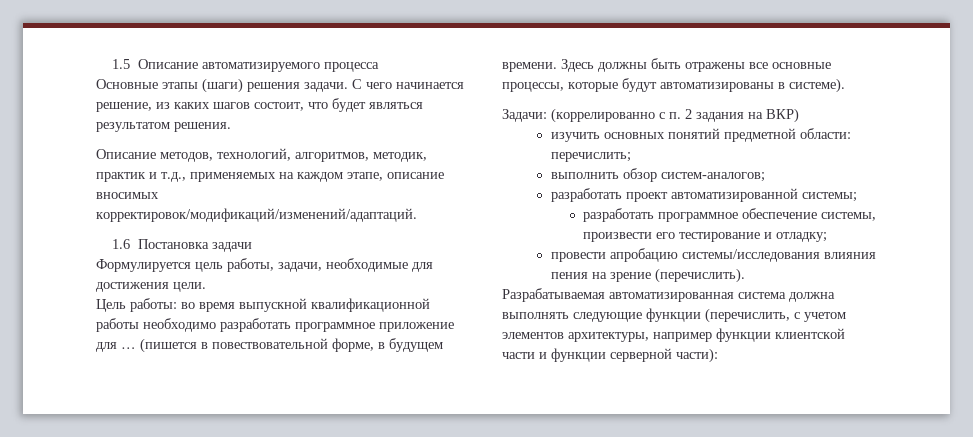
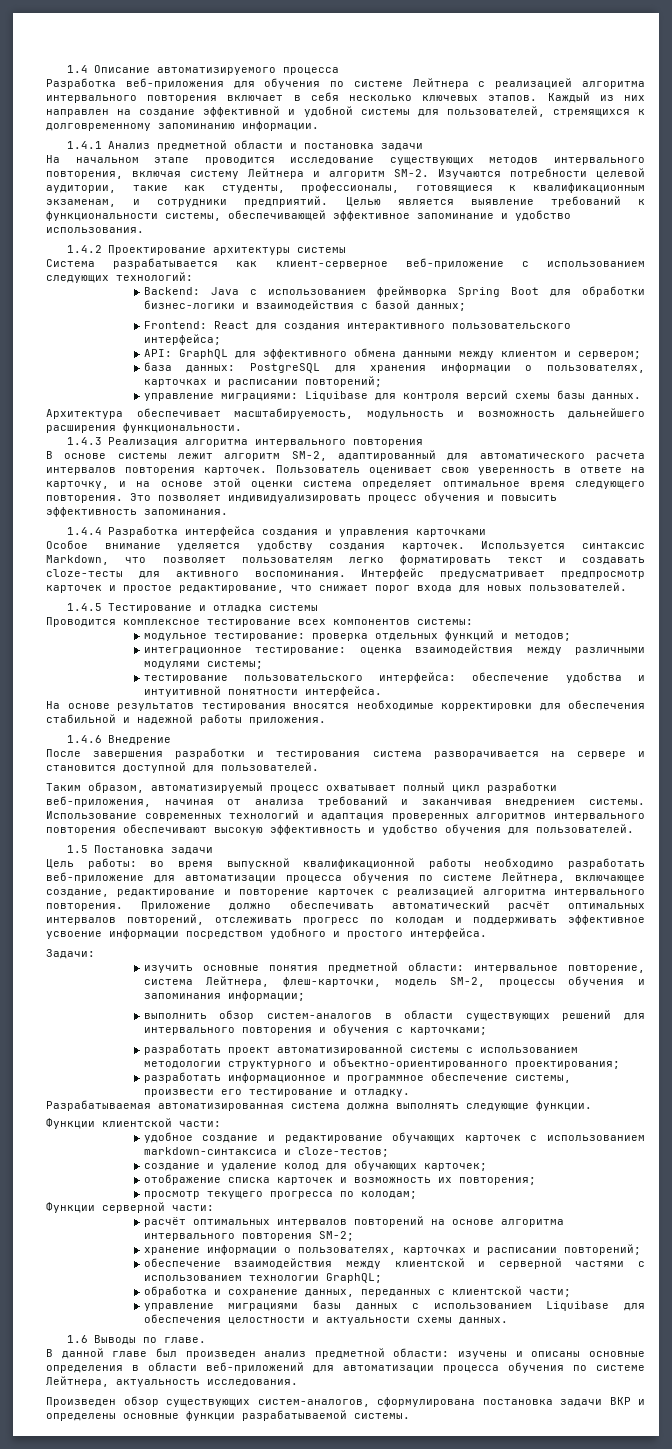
[112,59,131,69] 1.5 -> [67,65,89,73] 1.4
[96,78,464,93] [96,98,423,112] [96,122,231,132] [96,148,427,162] [96,172,444,182] [96,192,159,199] [96,208,417,222] [112,239,252,252] [96,258,433,272] [96,282,206,292] Основные этапы (шаги) решения задачи. С чего начинается решение, из каких шагов состоит, что будет являться результатом решения. // Описание методов, технологий, алгоритмов, методик, практик и т.д., применяемых на каждом этапе, описание вносимых корректировок/модификаций/изменений/адаптаций. // 1.6 Постановка задачи // Формулируется цель работы, задачи, необходимые для достижения цели. -> [46,78,645,89] [46,92,645,103] [46,106,646,117] [46,121,319,131] [67,140,423,151] [46,155,645,165] [46,168,645,179] [46,183,645,193] [46,196,645,207] [46,210,571,221] [46,227,144,233] [67,245,346,255] [46,258,645,269] [46,272,193,283] [143,286,645,297] [143,300,466,311] [143,321,571,331] [143,334,221,345] [143,348,641,359] [143,362,645,373] [143,376,382,387] [143,390,641,401] [46,408,645,419] [46,423,242,433] [67,437,423,447] [46,450,645,461] [46,465,645,475] [46,478,645,489] [46,492,557,503] [46,507,228,517] [67,526,486,537] [46,540,645,551] [46,555,645,565] [46,568,645,579] [46,582,627,593] [67,603,318,613] [46,617,473,627] [143,630,571,641] [143,644,645,655] [143,661,263,669] [143,672,645,683] [143,686,382,697] [46,700,645,711] [46,714,326,725] [67,735,171,745] [46,748,645,759] [46,762,319,773] [46,782,557,793] [46,796,645,807] [46,810,645,821] [46,824,634,835] [67,845,213,855] Разработка веб-приложения для обучения по системе Лейтнера с реализацией алгоритма интервального повторения включает в себя несколько ключевых этапов. Каждый из них направлен на создание эффективной и удобной системы для пользователей, стремящихся к долговременному запоминанию информации. // 1.4.1 Анализ предметной области и постановка задачи // На начальном этапе проводится исследование существующих методов интервального повторения, включая систему Лейтнера и алгоритм SM-2. Изучаются потребности целевой аудитории, такие как студенты, профессионалы, готовящиеся к квалификационным экзаменам, и сотрудники предприятий. Целью является выявление требований к функциональности системы, обеспечивающей эффективное запоминание и удобство использования. // 1.4.2 Проектирование архитектуры системы // Система разрабатывается как клиент-серверное веб-приложение с использованием следующих технологий: // Backend: Java с использованием фреймворка Spring Boot для обработки бизнес-логики и взаимодействия с базой данных; // Frontend: React для создания интерактивного пользовательского интерфейса; // API: GraphQL для эффективного обмена данными между клиентом и сервером; // база данных: PostgreSQL для хранения информации о пользователях, карточках и расписании повторений; // управление миграциями: Liquibase для контроля версий схемы базы данных. // Архитектура обеспечивает масштабируемость, модульность и возможность дальнейшего расширения функциональности. // 1.4.3 Реализация алгоритма интервального повторения // В основе системы лежит алгоритм SM-2, адаптированный для автоматического расчета интервалов повторения карточек. Пользователь оценивает свою уверенность в ответе на карточку, и на основе этой оценки система определяет оптимальное время следующего повторения. Это позволяет индивидуализировать процесс обучения и повысить эффективность запоминания. // 1.4.4 Разработка интерфейса создания и управления карточками // Особое внимание уделяется удобству создания карточек. Используется синтаксис Markdown, что позволяет пользователям легко форматировать текст и создавать cloze-тесты для активного воспоминания. Интерфейс предусматривает предпросмотр карточек и простое редактирование, что снижает порог входа для новых пользователей. // 1.4.5 Тестирование и отладка системы // Проводится комплексное тестирование всех компонентов системы: // модульное тестирование: проверка отдельных функций и методов; // интеграционное тестирование: оценка взаимодействия между различными модулями системы; // тестирование пользовательского интерфейса: обеспечение удобства и интуитивной понятности интерфейса. // На основе результатов тестирования вносятся необходимые корректировки для обеспечения стабильной и надежной работы приложения. // 1.4.6 Внедрение // После завершения разработки и тестирования система разворачивается на сервере и становится доступной для пользователей. // Таким образом, автоматизируемый процесс охватывает полный цикл разработки веб-приложения, начиная от анализа требований и заканчивая внедрением системы. Использование современных технологий и адаптация проверенных алгоритмов интервального повторения обеспечивают высокую эффективность и удобство обучения для пользователей. // 1.5 Постановка задачи
[295,322,454,332] [96,338,443,353] [502,58,831,72] [502,78,845,93] [502,108,799,123] [550,128,851,142] [550,152,631,162] [550,168,765,182] [550,188,857,202] [583,208,655,222] программное приложение для … (пишется в повествовательной форме, в будущем времени. Здесь должны быть отражены все основные процессы, которые будут автоматизированы в системе). // Задачи: (коррелированно с п. 2 задания на ВКР) // изучить основных понятий предметной области: перечислить; // выполнить обзор систем-аналогов; // разработать проект автоматизированной системы; // разработать -> [46,872,645,883] [46,886,645,897] [46,900,645,911] [46,914,645,925] [46,928,487,939] [46,949,95,959] [143,962,645,973] [143,976,645,987] [143,991,305,1001] [143,1010,645,1021] [143,1024,487,1035] [143,1044,578,1055] [143,1058,620,1069] [143,1072,340,1083] веб-приложение для автоматизации процесса обучения по системе Лейтнера, включающее создание, редактирование и повторение карточек с реализацией алгоритма интервального повторения. Приложение должно обеспечивать автоматический расчёт оптимальных интервалов повторений, отслеживать прогресс по колодам и поддерживать эффективное усвоение информации посредством удобного и простого интерфейса. // Задачи: // изучить основные понятия предметной области: интервальное повторение, система Лейтнера, флеш-карточки, модель SM-2, процессы обучения и запоминания информации; // выполнить обзор систем-аналогов в области существующих решений для интервального повторения и обучения с карточками; // разработать проект автоматизированной системы с использованием методологии структурного и объектно-ориентированного проектирования; // разработать информационное и
[776,232,828,242] [550,248,876,262] [550,268,745,283] отладку; // провести апробацию системы/исследования влияния пения на зрение (перечислить). -> [353,1089,410,1097] отладку.
[646,308,846,323] [502,328,845,342] [502,348,718,363] функции (перечислить, с учетом элементов архитектуры, например функции клиентской части и функции серверной части): -> [536,1101,592,1111] [46,1118,221,1129] [143,1132,645,1143] [143,1147,389,1157] [143,1160,487,1171] [143,1174,536,1185] [143,1191,417,1199] [46,1202,214,1213] [143,1216,564,1227] [143,1231,354,1241] [143,1244,641,1255] [143,1258,645,1269] [143,1273,382,1283] [143,1286,571,1297] [143,1300,645,1311] [143,1314,508,1325] [67,1335,206,1345] [46,1348,645,1359] [46,1362,645,1373] [46,1376,298,1387] [46,1396,645,1407] [46,1410,410,1421] функции. // Функции клиентской части: // удобное создание и редактирование обучающих карточек с использованием markdown-синтаксиса и cloze-тестов; // создание и удаление колод для обучающих карточек; // отображение списка карточек и возможность их повторения; // просмотр текущего прогресса по колодам; // Функции серверной части: // расчёт оптимальных интервалов повторений на основе алгоритма интервального повторения SM-2; // хранение информации о пользователях, карточках и расписании повторений; // обеспечение взаимодействия между клиентской и серверной частями с использованием технологии GraphQL; // обработка и сохранение данных, переданных с клиентской части; // управление миграциями базы данных с использованием Liquibase для обеспечения целостности и актуальности схемы данных. // 1.6 Выводы по главе. // В данной главе был произведен анализ предметной области: изучены и описаны основные определения в области веб-приложений для автоматизации процесса обучения по системе Лейтнера, актуальность исследования. // Произведен обзор существующих систем-аналогов, сформулирована постановка задачи ВКР и определены основные функции разрабатываемой системы.

